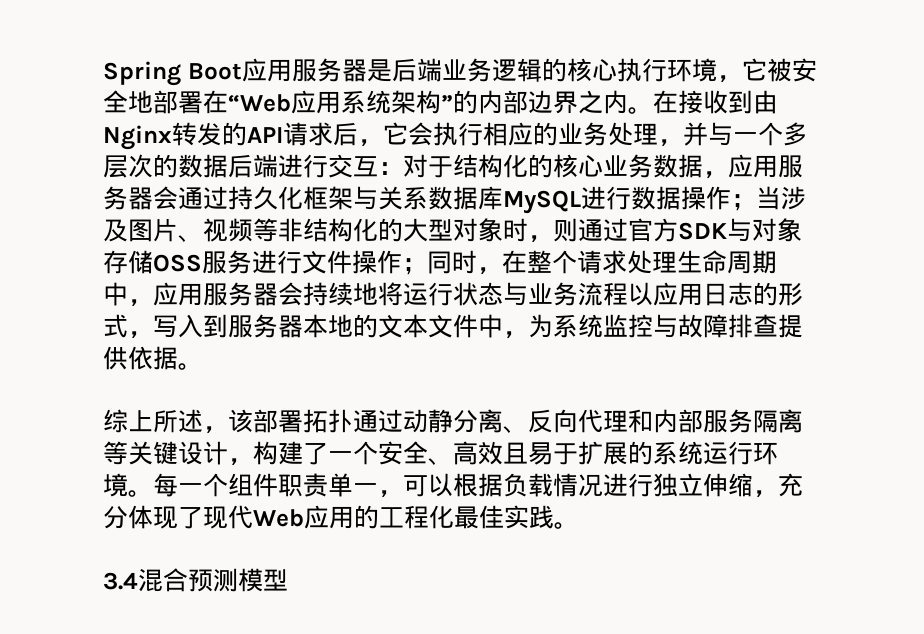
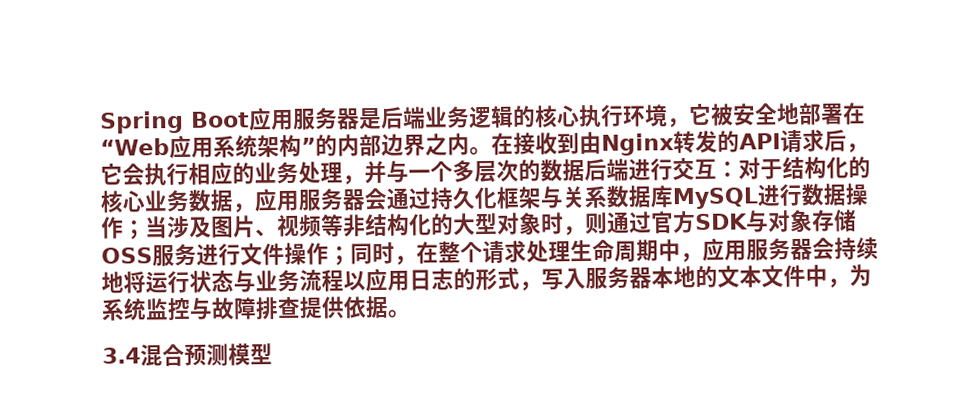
[203,314,228,338] 到 -> (586, 279) none
[103,409,803,434] [103,441,778,466] [103,473,803,498] [103,505,579,529] // 综上所述，该部署拓扑通过动静分离、反向代理和内部服务隔离等关键设计，构建了一个安全、高效且易于扩展的系统运行环境。每一个组件职责单一，可以根据负载情况进行独立伸缩，充分体现了现代Web应用的工程化最佳实践。 -> (411, 313) none

